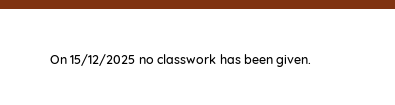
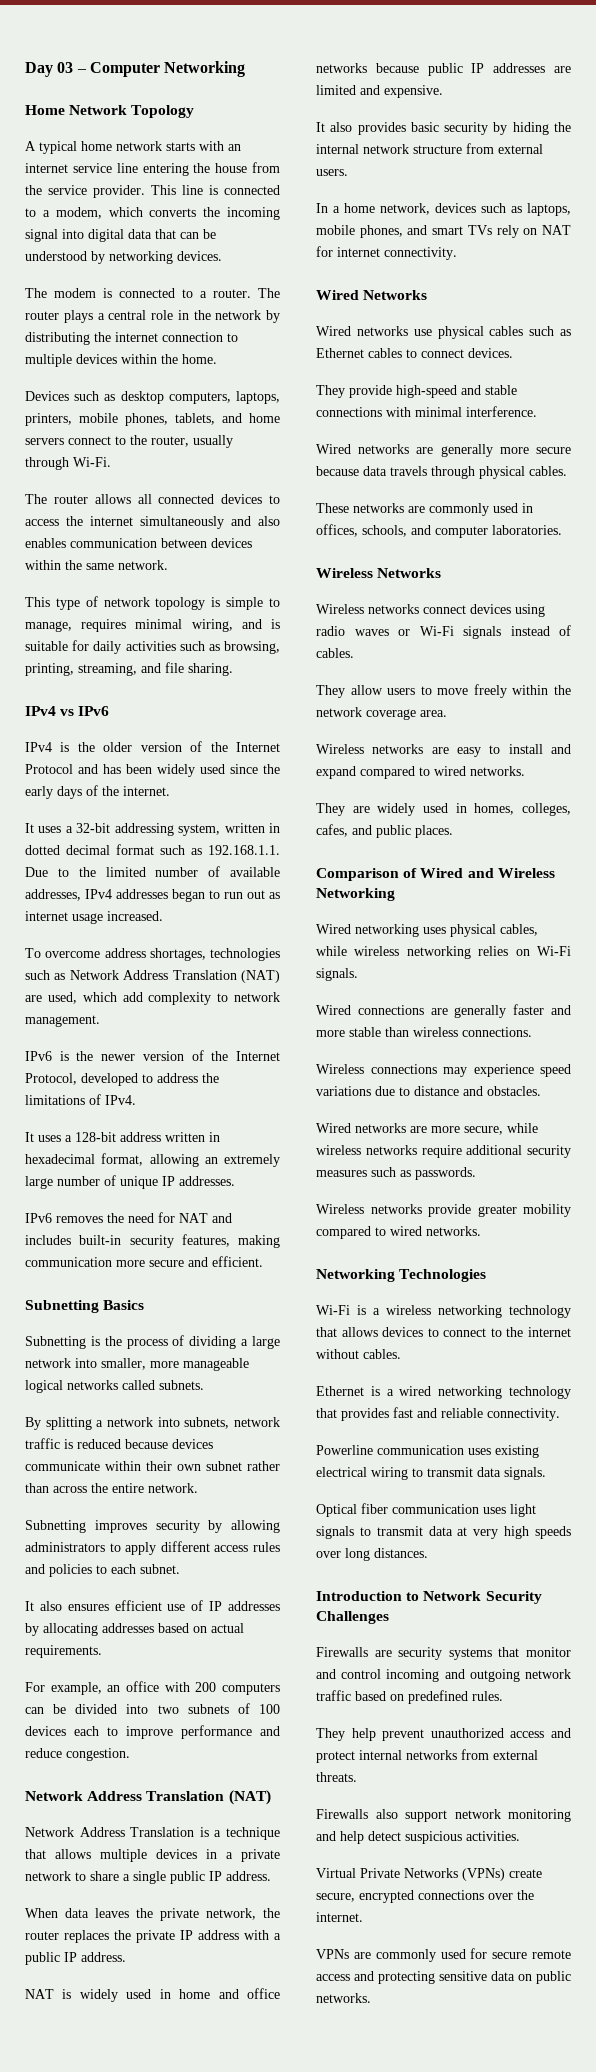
[50,54,312,67] On 15/12/2025 no classwork has been given. -> [25,61,246,77] [25,105,195,118] [25,141,241,154] [25,162,280,176] [25,185,280,198] [25,207,280,220] [25,229,216,242] [25,251,222,264] [25,288,280,298] [25,310,280,323] [25,332,238,345] [25,354,217,367] [25,391,280,404] [25,413,280,426] [25,435,233,448] [25,457,111,470] [25,494,280,504] [25,516,280,529] [25,538,252,548] [25,560,168,570] [25,596,280,610] [25,619,280,632] [25,640,280,654] [25,662,233,676] [25,706,110,716] [25,741,280,752] [25,764,280,777] [25,785,170,799] [25,823,280,836] [25,844,280,855] [25,866,280,877] [25,889,280,902] [25,911,163,924] [25,948,280,961] [25,970,280,983] [25,992,280,1005] [25,1015,100,1027] [25,1050,280,1061] [25,1073,219,1086] [25,1094,136,1105] [25,1132,220,1142] [25,1153,280,1167] [25,1175,235,1189] [25,1212,232,1223] [25,1234,280,1248] [25,1256,263,1267] [25,1300,145,1313] [25,1335,280,1349] [25,1358,249,1371] [25,1380,204,1393] [25,1417,280,1430] [25,1438,213,1449] [25,1461,280,1471] [25,1483,198,1493] [25,1520,280,1533] [25,1541,280,1555] [25,1564,180,1577] [25,1600,280,1611] [25,1623,244,1636] [25,1645,102,1658] [25,1681,280,1695] [25,1703,280,1714] [25,1725,280,1739] [25,1748,130,1761] [25,1790,271,1805] [25,1827,280,1840] [25,1849,280,1862] [25,1871,271,1884] [25,1908,280,1921] [25,1930,281,1943] [25,1952,126,1965] [25,1988,280,2002] [316,63,571,76] [316,85,443,98] [316,122,571,135] [316,143,543,154] [316,169,348,176] [316,203,571,216] [316,225,571,238] [316,246,457,260] [316,290,428,300] [316,326,571,339] [316,348,513,358] [316,385,517,398] [316,406,537,417] [316,444,571,457] [316,466,567,479] [316,503,533,516] [316,524,562,538] [316,568,442,578] [316,604,545,617] [316,625,571,639] [316,648,354,658] [316,684,571,698] [316,707,447,720] [316,744,571,757] [316,766,525,779] [316,803,571,816] [316,824,453,838] [316,868,555,881] [316,888,395,901] [316,924,538,937] [316,946,571,959] [316,968,358,981] [316,1004,571,1018] [316,1027,532,1037] [316,1064,571,1077] [316,1086,541,1096] [316,1123,538,1135] [316,1145,571,1158] [316,1167,476,1180] [316,1204,571,1217] [316,1226,481,1239] [316,1269,487,1282] [316,1305,571,1318] [316,1327,571,1337] [316,1349,401,1359] [316,1386,571,1399] [316,1407,560,1421] [316,1445,539,1458] [316,1467,546,1480] [316,1503,536,1517] [316,1526,571,1539] [316,1548,428,1561] [316,1591,542,1604] [316,1611,389,1624] [316,1647,571,1660] [316,1669,571,1682] [316,1690,503,1704] [316,1728,571,1741] [316,1749,538,1763] [316,1772,357,1782] [316,1809,571,1822] [316,1831,520,1844] [316,1868,542,1881] [316,1890,534,1903] [316,1912,363,1922] [316,1948,571,1962] [316,1971,571,1984] [316,1993,371,2003] Day 03 – Computer Networking // Home Network Topology // A typical home network starts with an internet service line entering the house from the service provider. This line is connected to a modem, which converts the incoming signal into digital data that can be understood by networking devices. // The modem is connected to a router. The router plays a central role in the network by distributing the internet connection to multiple devices within the home. // Devices such as desktop computers, laptops, printers, mobile phones, tablets, and home servers connect to the router, usually through Wi-Fi. // The router allows all connected devices to access the internet simultaneously and also enables communication between devices within the same network. // This type of network topology is simple to manage, requires minimal wiring, and is suitable for daily activities such as browsing, printing, streaming, and file sharing. // IPv4 vs IPv6 // IPv4 is the older version of the Internet Protocol and has been widely used since the early days of the internet. // It uses a 32-bit addressing system, written in dotted decimal format such as 192.168.1.1. Due to the limited number of available addresses, IPv4 addresses began to run out as internet usage increased. // To overcome address shortages, technologies such as Network Address Translation (NAT) are used, which add complexity to network management. // IPv6 is the newer version of the Internet Protocol, developed to address the limitations of IPv4. // It uses a 128-bit address written in hexadecimal format, allowing an extremely large number of unique IP addresses. // IPv6 removes the need for NAT and includes built-in security features, making communication more secure and efficient. // Subnetting Basics // Subnetting is the process of dividing a large network into smaller, more manageable logical networks called subnets. // By splitting a network into subnets, network traffic is reduced because devices communicate within their own subnet rather than across the entire network. // Subnetting improves security by allowing administrators to apply different access rules and policies to each subnet. // It also ensures efficient use of IP addresses by allocating addresses based on actual requirements. // For example, an office with 200 computers can be divided into two subnets of 100 devices each to improve performance and reduce congestion. // Network Address Translation (NAT) // Network Address Translation is a technique that allows multiple devices in a private network to share a single public IP address. // When data leaves the private network, the router replaces the private IP address with a public IP address. // NAT is widely used in home and office networks because public IP addresses are limited and expensive. // It also provides basic security by hiding the internal network structure from external users. // In a home network, devices such as laptops, mobile phones, and smart TVs rely on NAT for internet connectivity. // Wired Networks // Wired networks use physical cables such as Ethernet cables to connect devices. // They provide high-speed and stable connections with minimal interference. // Wired networks are generally more secure because data travels through physical cables. // These networks are commonly used in offices, schools, and computer laboratories. // Wireless Networks // Wireless networks connect devices using radio waves or Wi-Fi signals instead of cables. // They allow users to move freely within the network coverage area. // Wireless networks are easy to install and expand compared to wired networks. // They are widely used in homes, colleges, cafes, and public places. // Comparison of Wired and Wireless Networking // Wired networking uses physical cables, while wireless networking relies on Wi-Fi signals. // Wired connections are generally faster and more stable than wireless connections. // Wireless connections may experience speed variations due to distance and obstacles. // Wired networks are more secure, while wireless networks require additional security measures such as passwords. // Wireless networks provide greater mobility compared to wired networks. // Networking Technologies // Wi-Fi is a wireless networking technology that allows devices to connect to the internet without cables. // Ethernet is a wired networking technology that provides fast and reliable connectivity. // Powerline communication uses existing electrical wiring to transmit data signals. // Optical fiber communication uses light signals to transmit data at very high speeds over long distances. // Introduction to Network Security Challenges // Firewalls are security systems that monitor and control incoming and outgoing network traffic based on predefined rules. // They help prevent unauthorized access and protect internal networks from external threats. // Firewalls also support network monitoring and help detect suspicious activities. // Virtual Private Networks (VPNs) create secure, encrypted connections over the internet. // VPNs are commonly used for secure remote access and protecting sensitive data on public networks.

